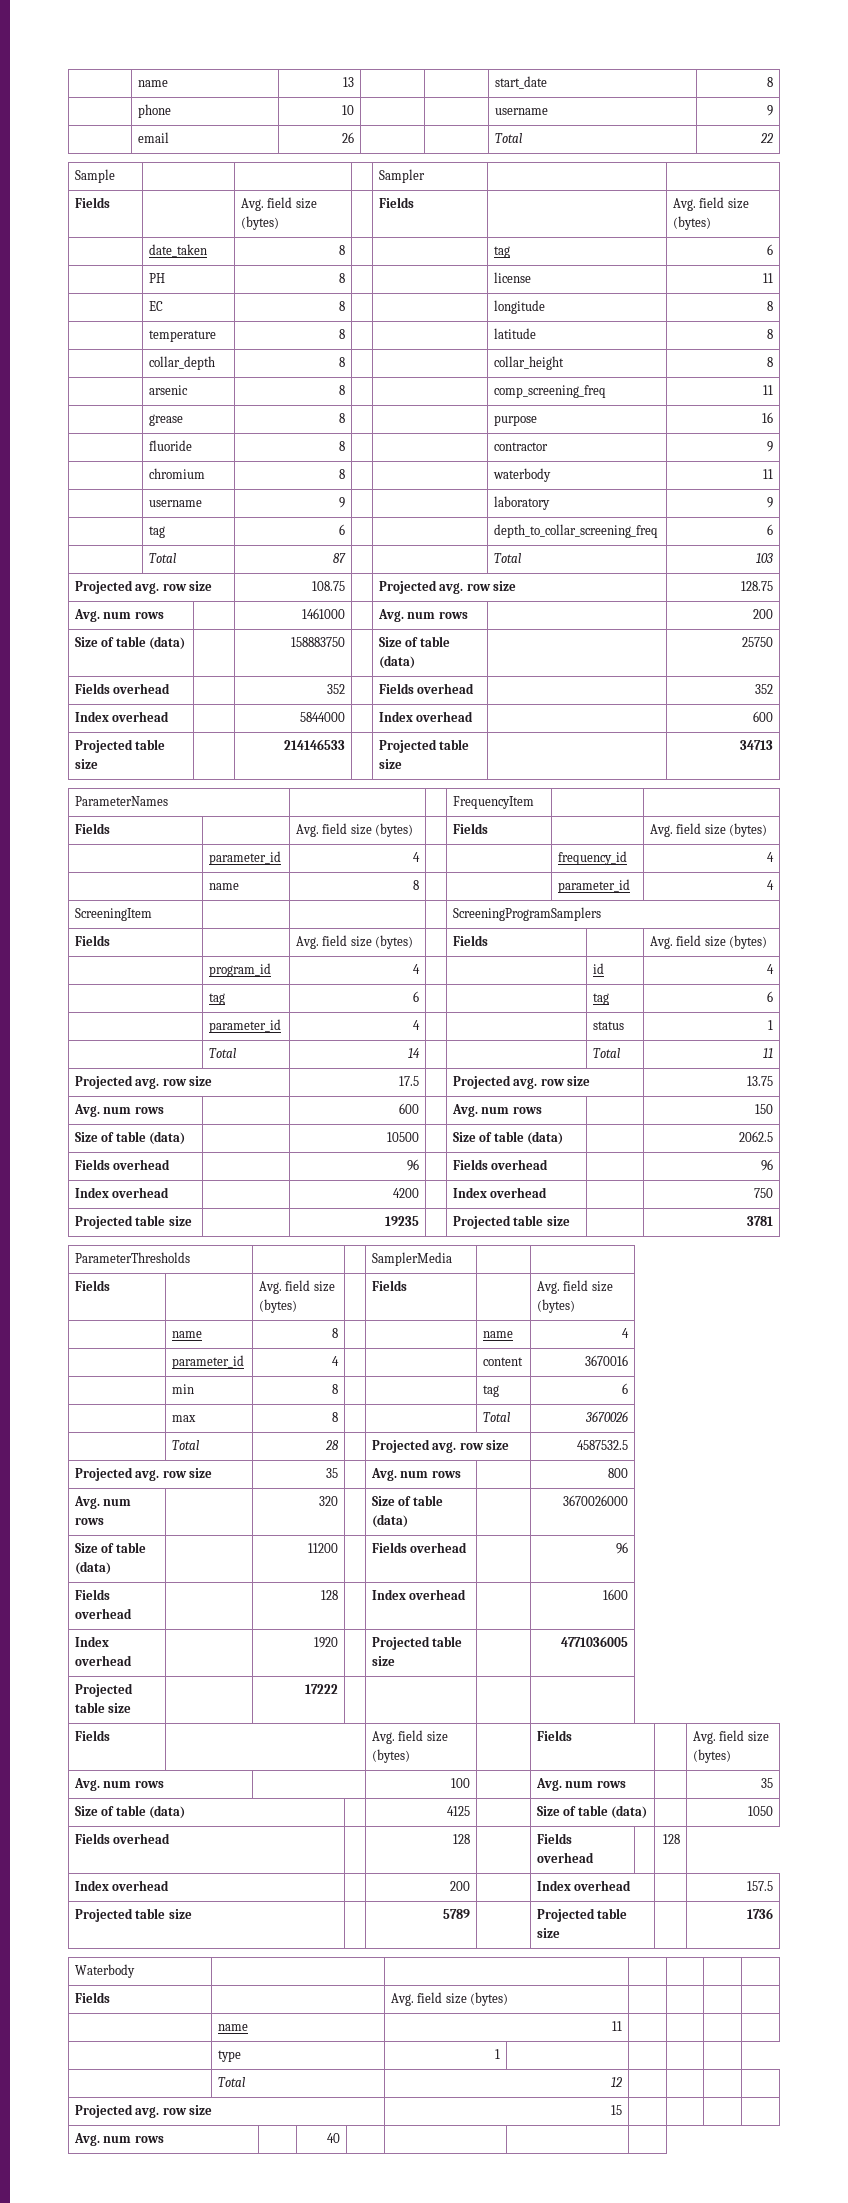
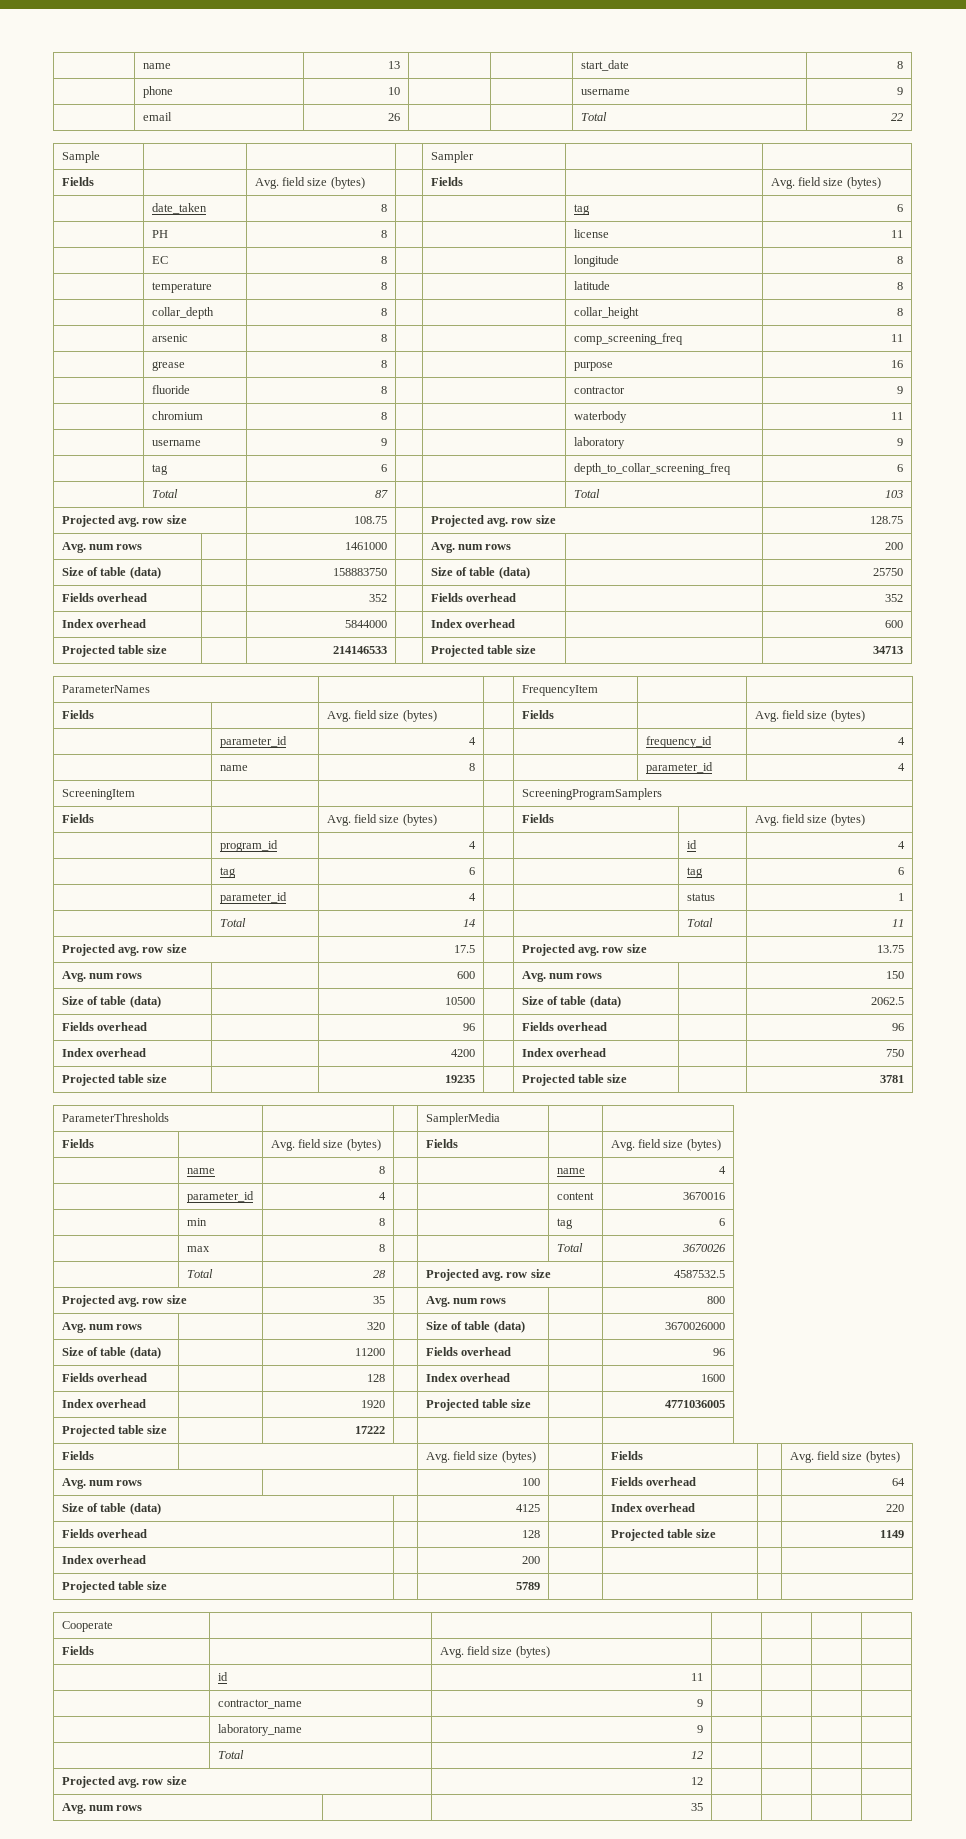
[535,1778,626,1791] [761,1778,774,1788] Avg. num rows | | 35 -> [610,1477,697,1486] [892,1478,906,1486] Fields overhead | | 64
[536,1805,648,1819] [748,1806,774,1816] [74,1833,171,1844] [453,1834,471,1844] [536,1833,572,1844] [536,1852,594,1863] [663,1834,681,1844] Size of table (data) | | 1050 // Fields overhead | | 128 | | Fields overhead | | 128 -> [610,1503,696,1512] [886,1504,905,1512] [61,1529,148,1538] [522,1530,541,1538] [610,1529,717,1541] [880,1530,905,1538] Index overhead | | 220 // Fields overhead | | 128 | | Projected table size | | 1149
[536,1880,632,1891] [747,1881,774,1891] Index overhead | | 157.5 -> (541, 1560) | |
[536,1908,628,1922] [536,1928,560,1938] [747,1908,774,1919] [74,1964,135,1978] Projected table size | | 1736 // Waterbody -> [61,1621,113,1632] | | // Cooperate
[217,2024,248,2031] name -> [217,1672,228,1681] id
[217,2050,241,2062] [495,2049,501,2059] type | 1 -> [217,1699,302,1709] [697,1699,704,1707] [217,1724,302,1736] [697,1725,704,1733] contractor_name | 9 | | | | // | laboratory_name | 9
[611,2105,623,2115] [73,2133,164,2146] [327,2133,341,2143] 15 | | | | // Avg. num rows | | 40 -> [691,1777,704,1785] [61,1803,143,1814] [691,1803,704,1811] 12 | | | | // Avg. num rows | | 35

